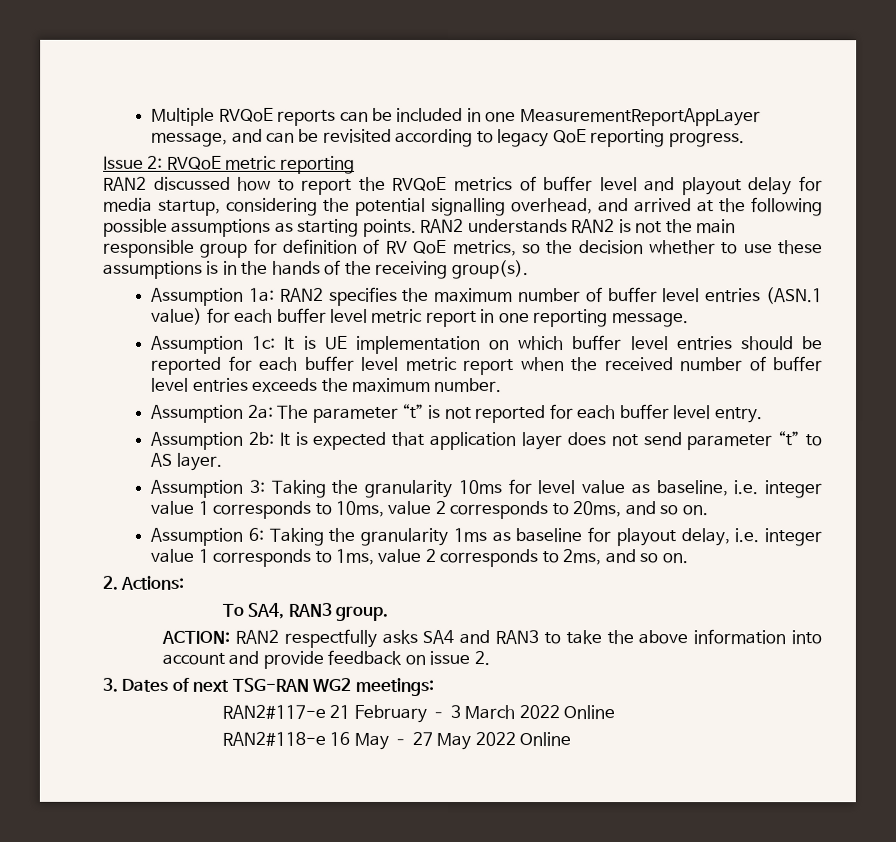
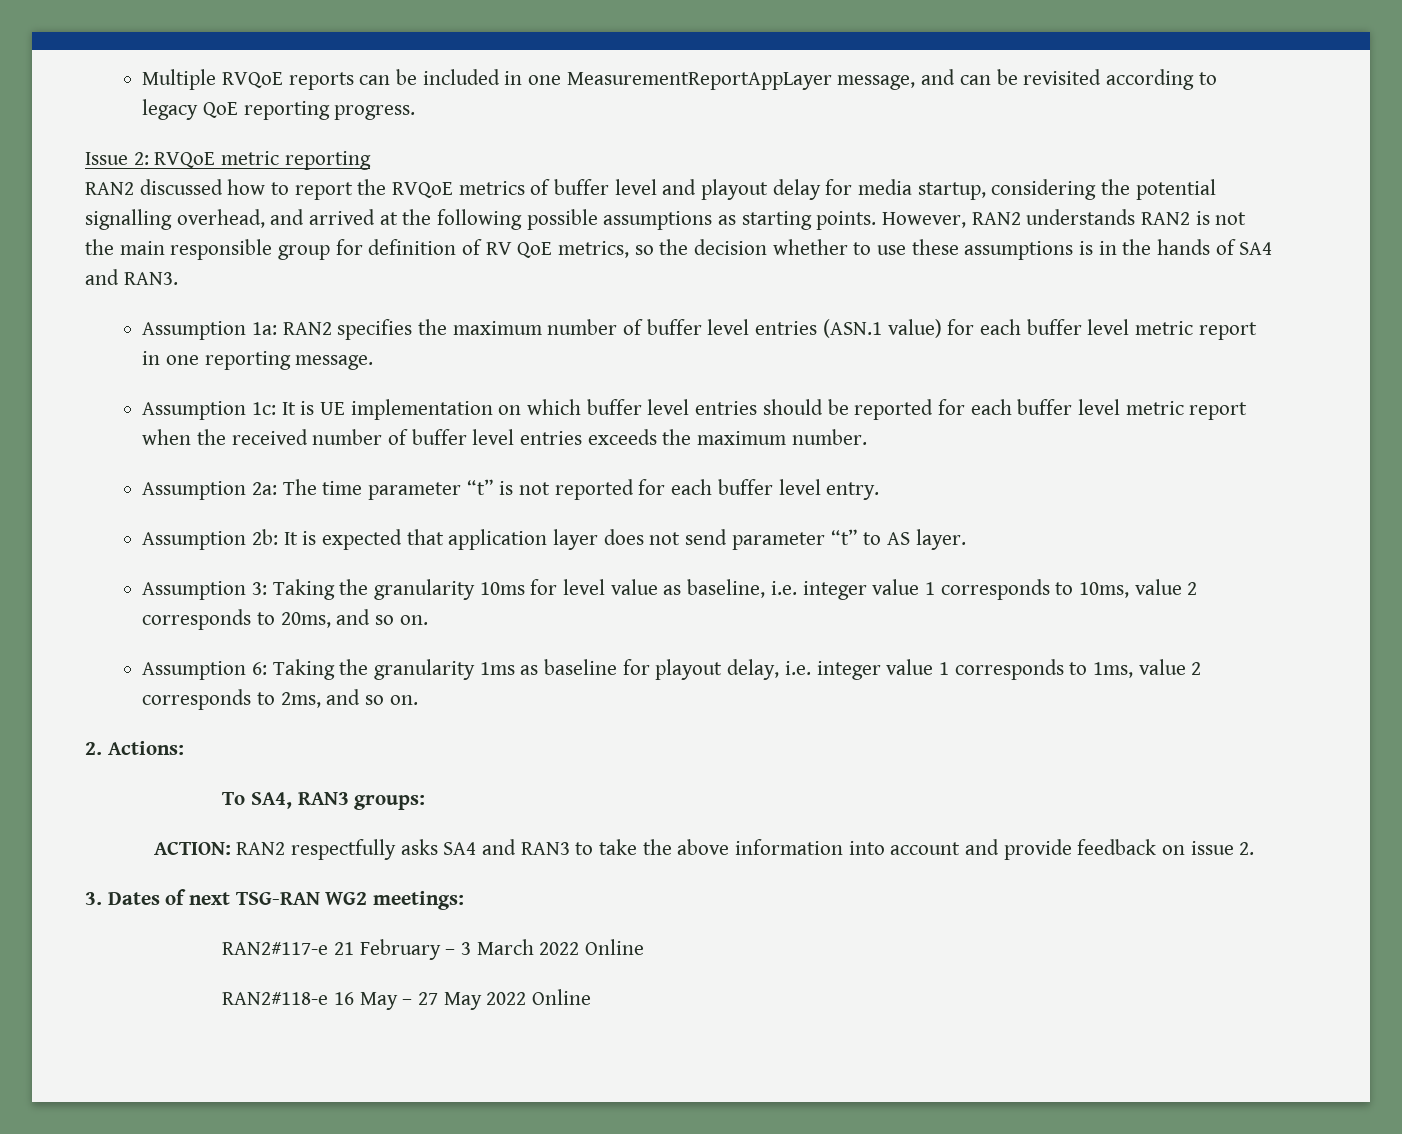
(417, 227) none -> [882,212,967,228] However,
[344,260,529,280] the receiving group(s). -> [1239,242,1273,255] [85,269,178,285] SA4 and RAN3.
(310, 411) none -> [322,481,363,495] time
[335,605,389,621] group. -> [354,794,426,810] groups:

